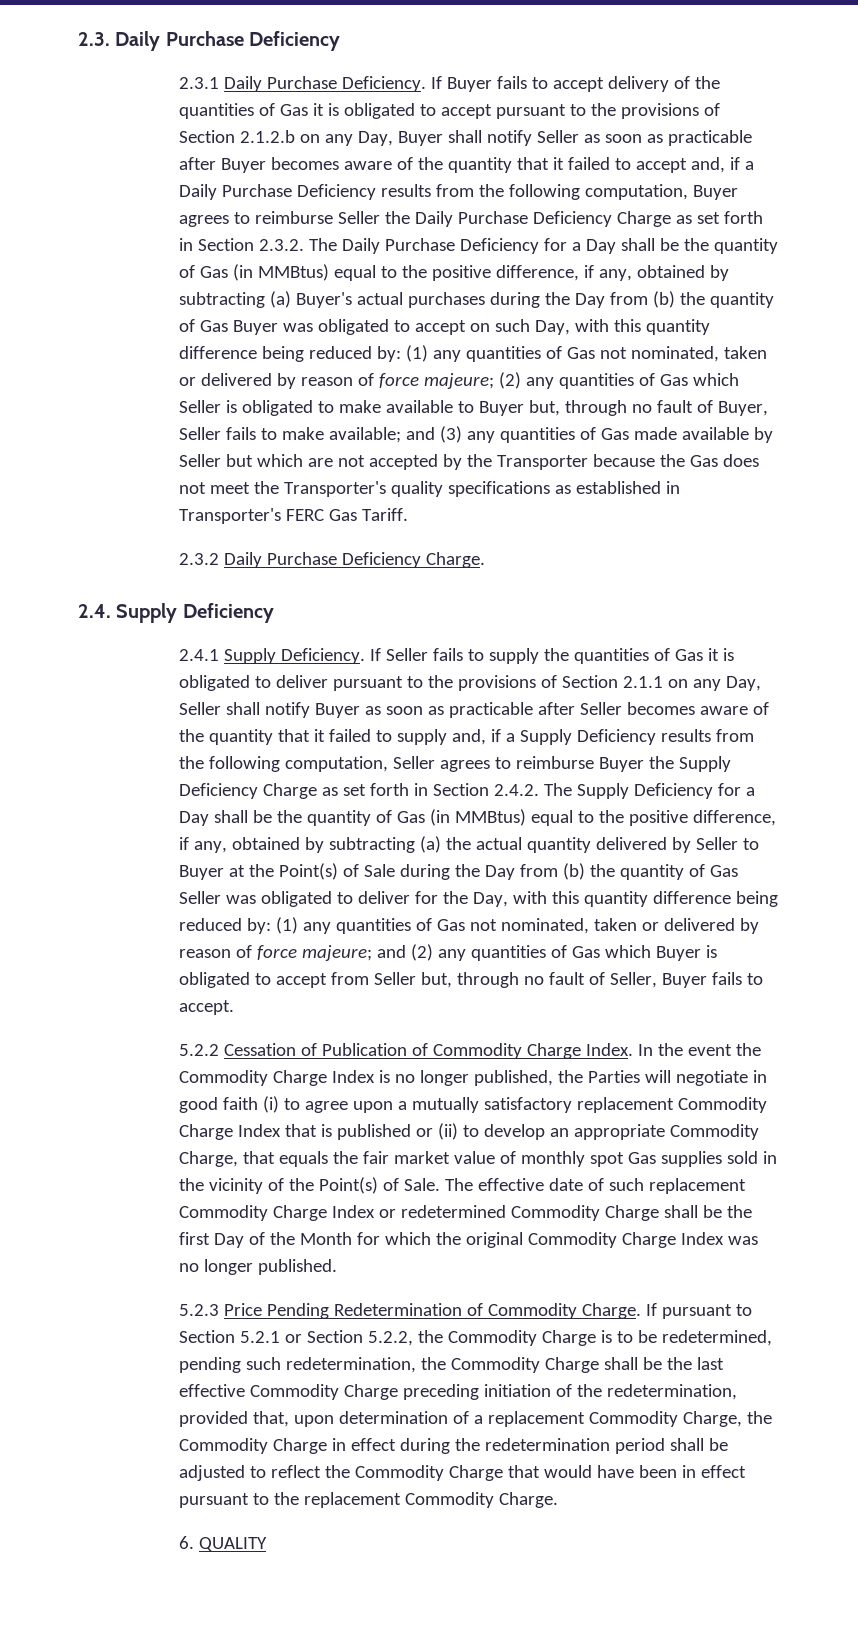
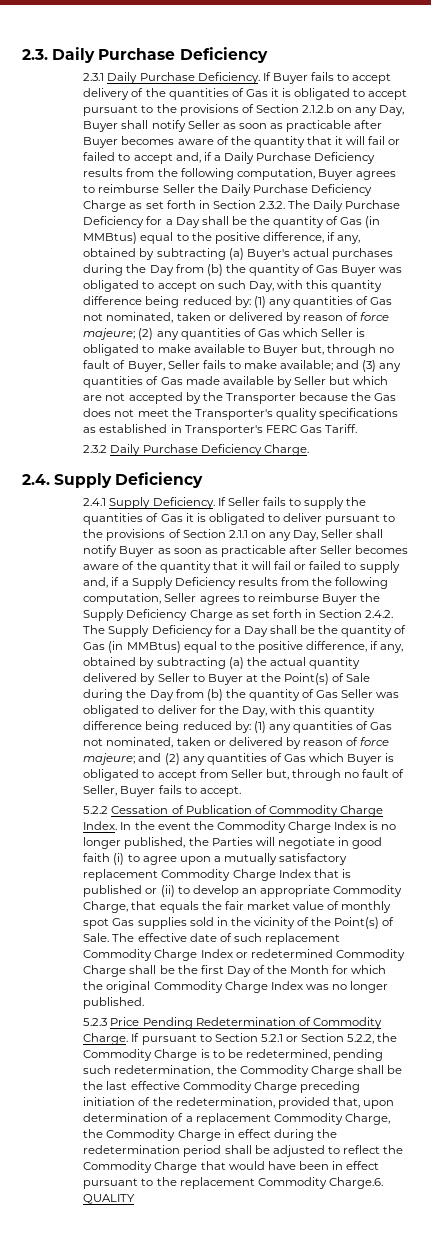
(564, 163) none -> [346,136,401,145] will fail or
(325, 735) none -> [252,561,307,570] will fail or
[498,1492,558,1508] [178,1536,194,1549] Charge. // 6. -> [328,1177,383,1189] Charge.6.

